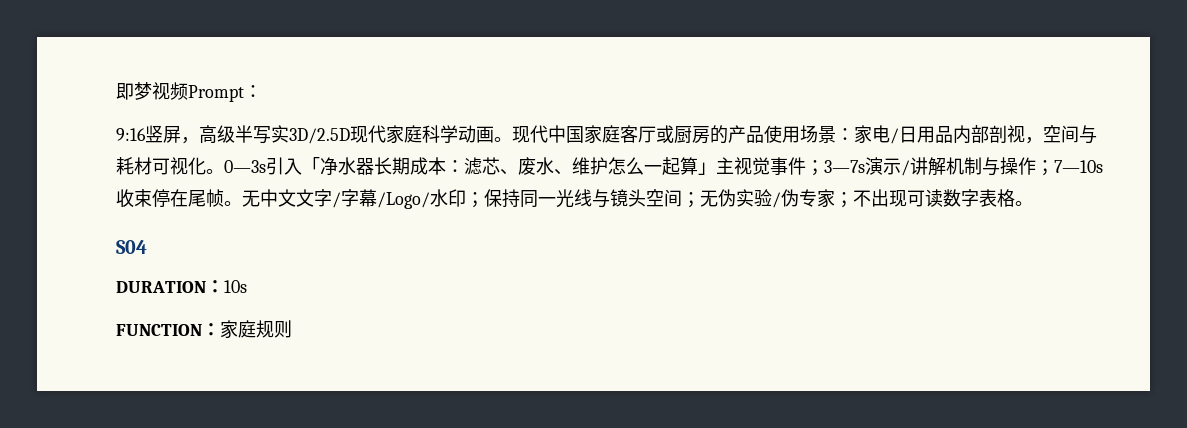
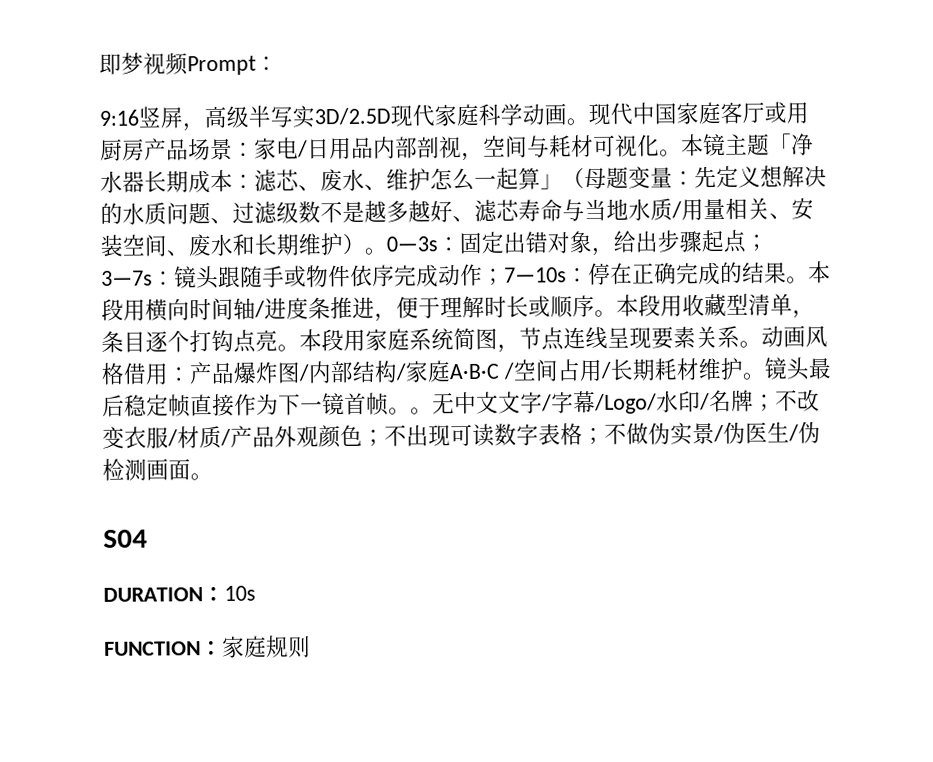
[674,125,800,144] 厨房的产品使用 -> [786,102,809,124] [100,138,189,161] 用厨房产品
[224,157,302,175] 0—3s引入 -> [681,133,770,157] 本镜主题
[716,157,1103,176] [116,189,224,208] 主视觉事件；3—7s演示/讲解机制与操作；7—10s收束停在尾帧 -> [562,165,827,190] [100,197,814,225] [100,229,768,257] [101,261,831,290] [101,293,815,322] [101,325,828,353] [101,357,831,385] [102,392,411,418] （母题变量：先定义想解决的水质问题、过滤级数不是越多越好、滤芯寿命与当地水质/用量相关、安装空间、废水和长期维护）。0—3s：固定出错对象，给出步骤起点；3—7s：镜头跟随手或物件依序完成动作；7—10s：停在正确完成的结果。本段用横向时间轴/进度条推进，便于理解时长或顺序。本段用收藏型清单，条目逐个打钩点亮。本段用家庭系统简图，节点连线呈现要素关系。动画风格借用：产品爆炸图/内部结构/家庭A·B·C /空间占用/长期耗材维护。镜头最后稳定帧直接作为下一镜首帧。
[466,189,835,208] ；保持同一光线与镜头空间；无伪实验/伪专家 -> [699,389,820,413] [102,424,363,449] /名牌；不改变衣服/材质/产品外观颜色
(1015, 198) none -> [582,421,821,446] [102,458,191,481] ；不做伪实景/伪医生/伪检测画面

